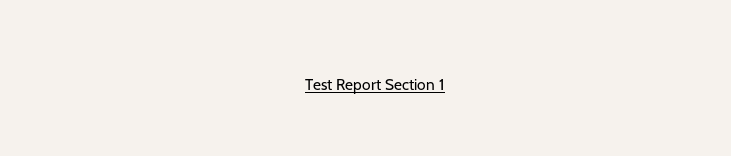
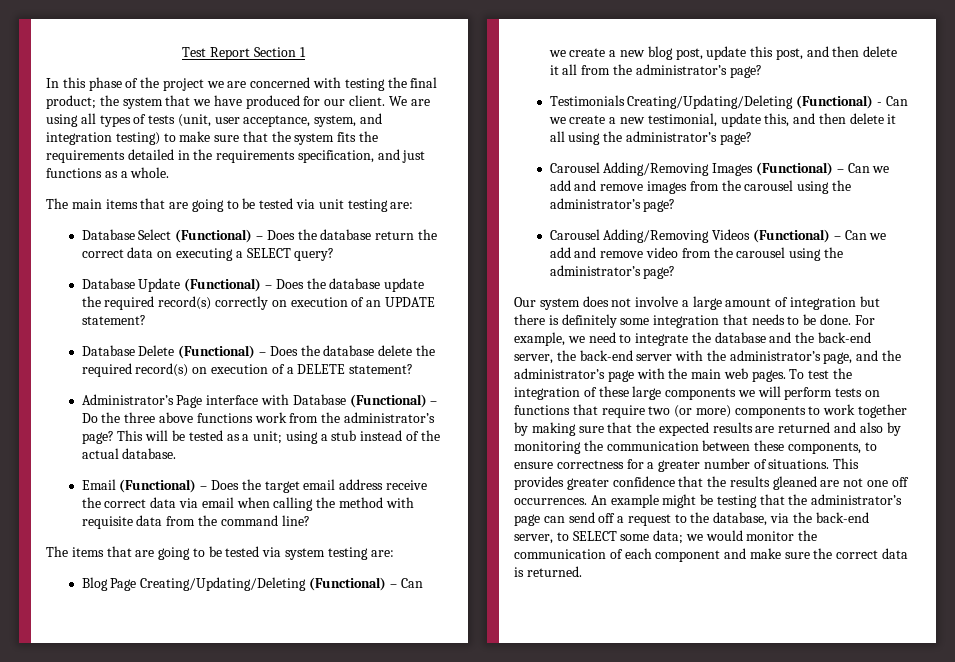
(446, 84) none -> [46,77,438,91] [46,95,430,109] [46,113,383,127] [46,131,379,145] [46,149,426,163] [46,167,170,178] [46,198,414,212] [81,229,437,243] [81,247,335,261] [81,278,425,292] [81,296,435,310] [81,315,146,325] [81,345,435,359] [81,363,414,377] [81,394,438,408] [81,412,435,423] [81,430,440,444] [81,448,177,459] [81,479,427,493] [81,497,414,511] [81,515,310,529] [46,546,394,560] [81,577,423,591] [548,46,898,60] [549,64,762,78] [549,95,908,109] [548,113,897,127] [549,131,752,145] [549,162,890,176] [549,180,851,194] [549,198,676,212] [549,229,887,243] [549,247,843,261] [549,265,676,279] [514,296,880,310] [514,314,875,328] [514,332,872,346] [514,350,902,364] [514,368,853,382] [514,386,881,400] [514,404,908,418] [514,422,901,436] [514,440,877,454] [514,458,860,472] [514,476,909,490] [514,494,903,508] [514,512,869,526] [514,530,818,544] [514,548,909,562] [514,566,582,577] // In this phase of the project we are concerned with testing the final product; the system that we have produced for our client. We are using all types of tests (unit, user acceptance, system, and integration testing) to make sure that the system fits the requirements detailed in the requirements specification, and just functions as a whole. // The main items that are going to be tested via unit testing are: // Database Select (Functional) – Does the database return the correct data on executing a SELECT query? // Database Update (Functional) – Does the database update the required record(s) correctly on execution of an UPDATE statement? // Database Delete (Functional) – Does the database delete the required record(s) on execution of a DELETE statement? // Administrator’s Page interface with Database (Functional) – Do the three above functions work from the administrator’s page? This will be tested as a unit; using a stub instead of the actual database. // Email (Functional) – Does the target email address receive the correct data via email when calling the method with requisite data from the command line? // The items that are going to be tested via system testing are: // Blog Page Creating/Updating/Deleting (Functional) – Can we create a new blog post, update this post, and then delete it all from the administrator’s page? // Testimonials Creating/Updating/Deleting (Functional) - Can we create a new testimonial, update this, and then delete it all using the administrator’s page? // Carousel Adding/Removing Images (Functional) – Can we add and remove images from the carousel using the administrator’s page? // Carousel Adding/Removing Videos (Functional) – Can we add and remove video from the carousel using the administrator’s page? // Our system does not involve a large amount of integration but there is definitely some integration that needs to be done. For example, we need to integrate the database and the back-end server, the back-end server with the administrator’s page, and the administrator’s page with the main web pages. To test the integration of these large components we will perform tests on functions that require two (or more) components to work together by making sure that the expected results are returned and also by monitoring the communication between these components, to ensure correctness for a greater number of situations. This provides greater confidence that the results gleaned are not one off occurrences. An example might be testing that the administrator’s page can send off a request to the database, via the back-end server, to SELECT some data; we would monitor the communication of each component and make sure the correct data is returned.

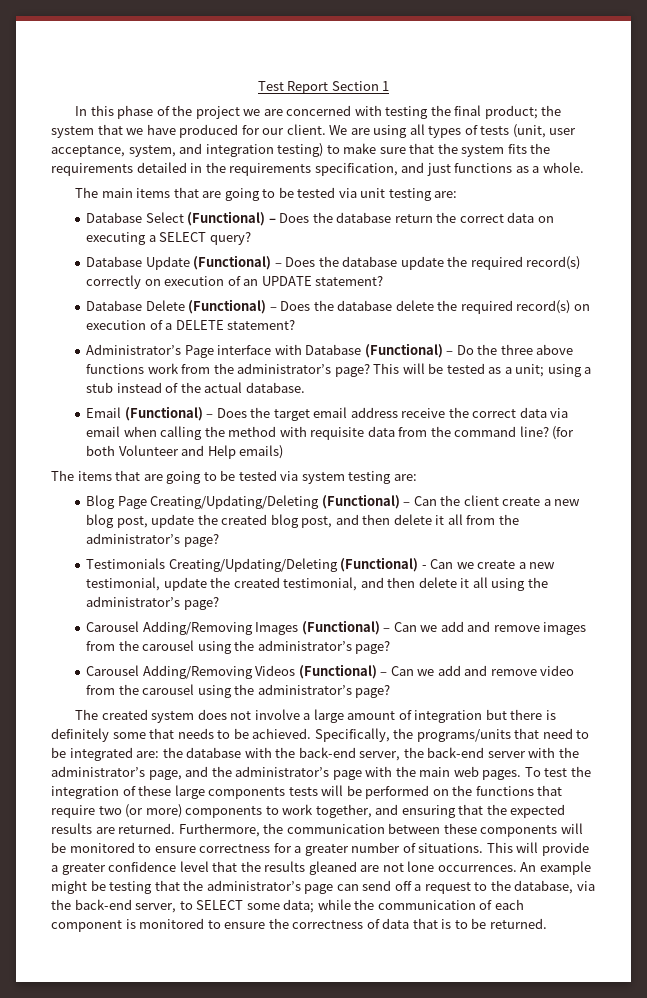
(310, 520) none -> [552,426,575,440] [86,445,284,459] (for both Volunteer and Help emails)
[548,50,566,57] we -> [440,495,499,506] the client
[750,46,774,57] this -> [197,514,299,528] the created blog
[764,113,790,127] this, -> [210,577,358,591] the created testimonial,
[514,297,536,307] Our -> [75,709,148,720] The created
[653,315,720,328] integration -> (146, 735) none
[820,314,875,325] [514,332,792,346] done. For example, we need to integrate the database and -> [252,728,590,742] [51,747,272,761] achieved. Specifically, the programs/units that need to be integrated are: the database with
[737,386,881,400] we will perform tests on -> [288,785,473,799] tests will be performed on the
[858,404,908,418] [514,422,604,436] together by making sure -> [315,804,456,818] together, and ensuring
[778,422,901,436] [514,440,861,454] returned and also by monitoring the communication between these components, -> [118,823,583,837] [51,842,135,853] returned. Furthermore, the communication between these components will be monitored
[514,476,564,490] provides -> [516,842,589,856] [51,865,58,872] will provide a
(675, 481) none -> [179,861,209,872] level
[867,477,909,487] one off -> [407,861,435,872] lone
[685,530,795,541] we would monitor -> [317,899,351,910] while
[724,548,909,559] [514,567,524,577] and make sure the correct data is -> [125,918,487,929] is monitored to ensure the correctness of data that is to be

